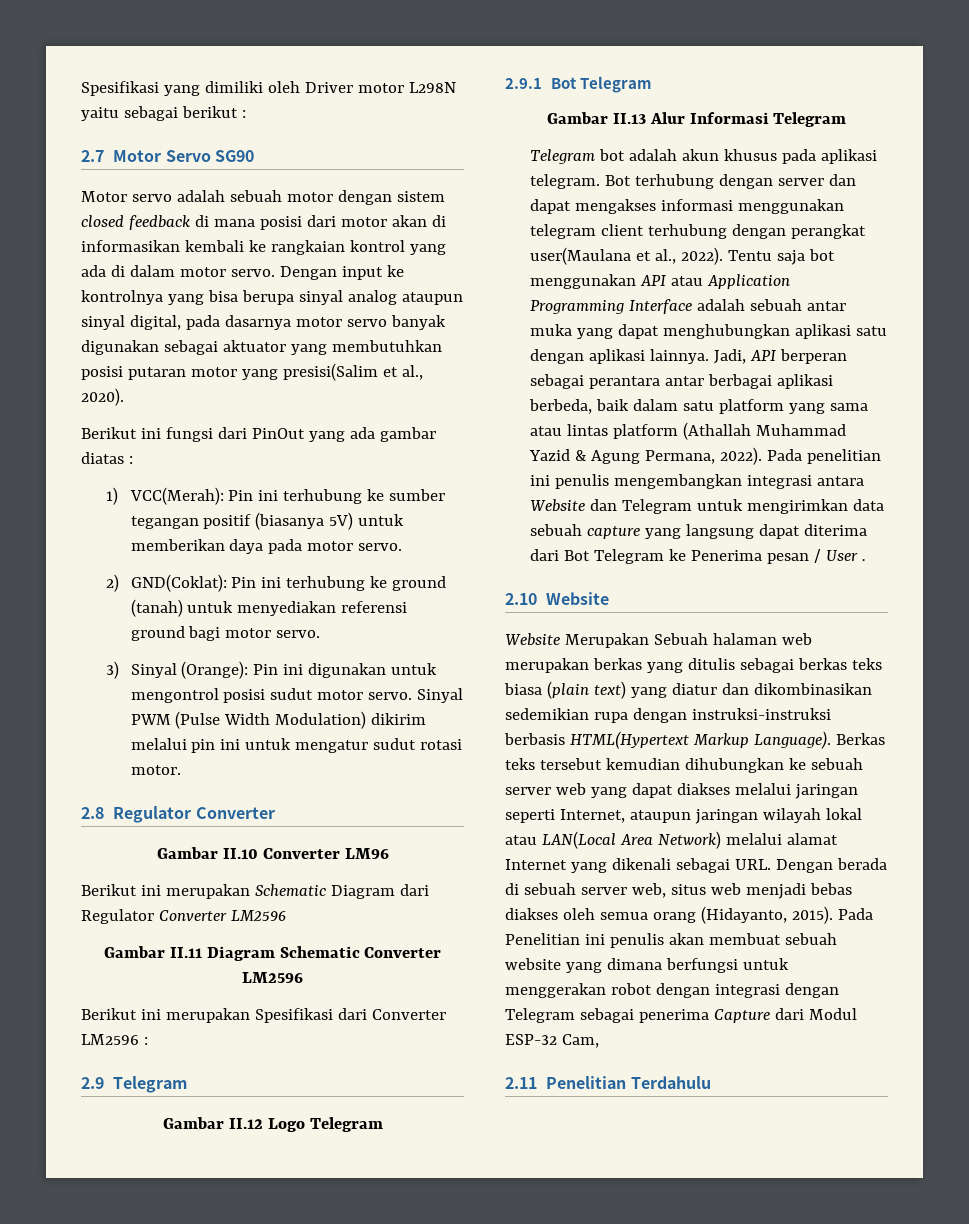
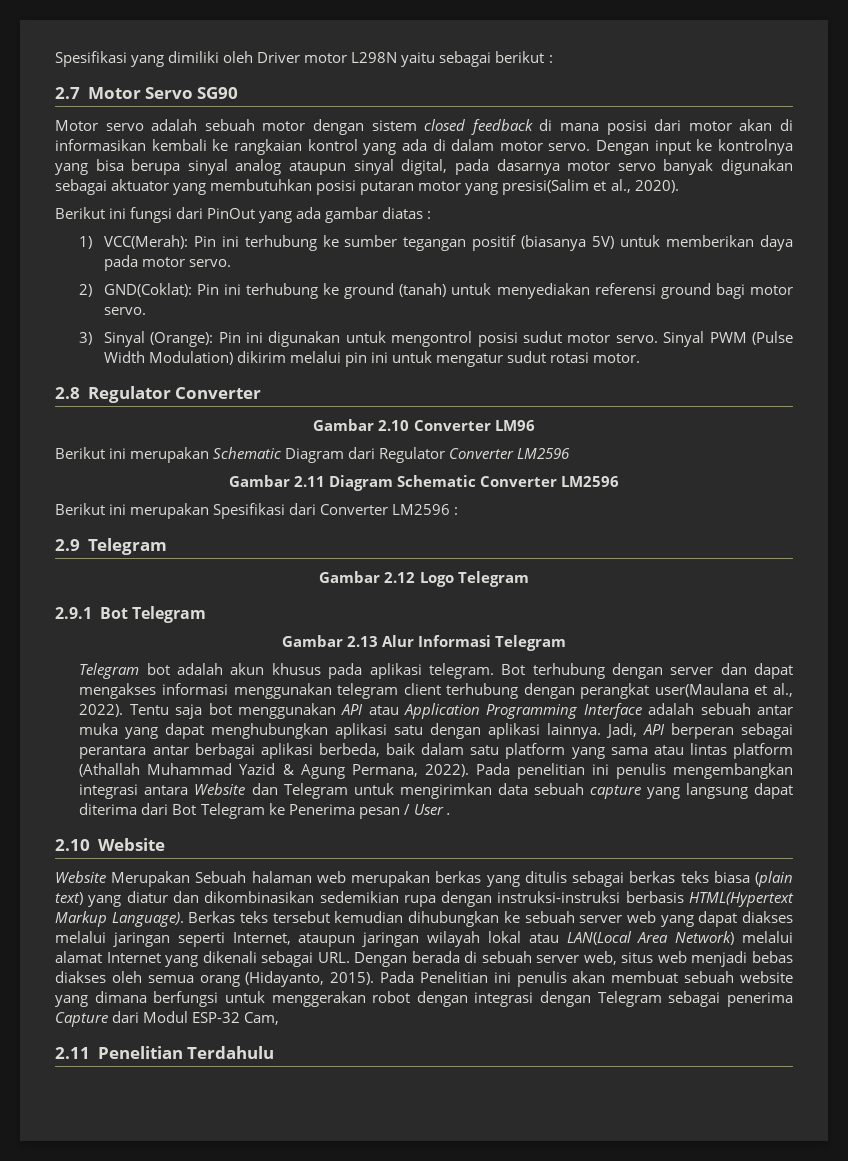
[222,848,258,859] II.10 -> [378,420,410,431] 2.10
[169,947,202,958] II.11 -> [293,476,325,487] 2.11
[228,1118,263,1129] II.12 -> [384,572,416,583] 2.12
[612,113,646,124] II.13 -> [346,636,378,647] 2.13

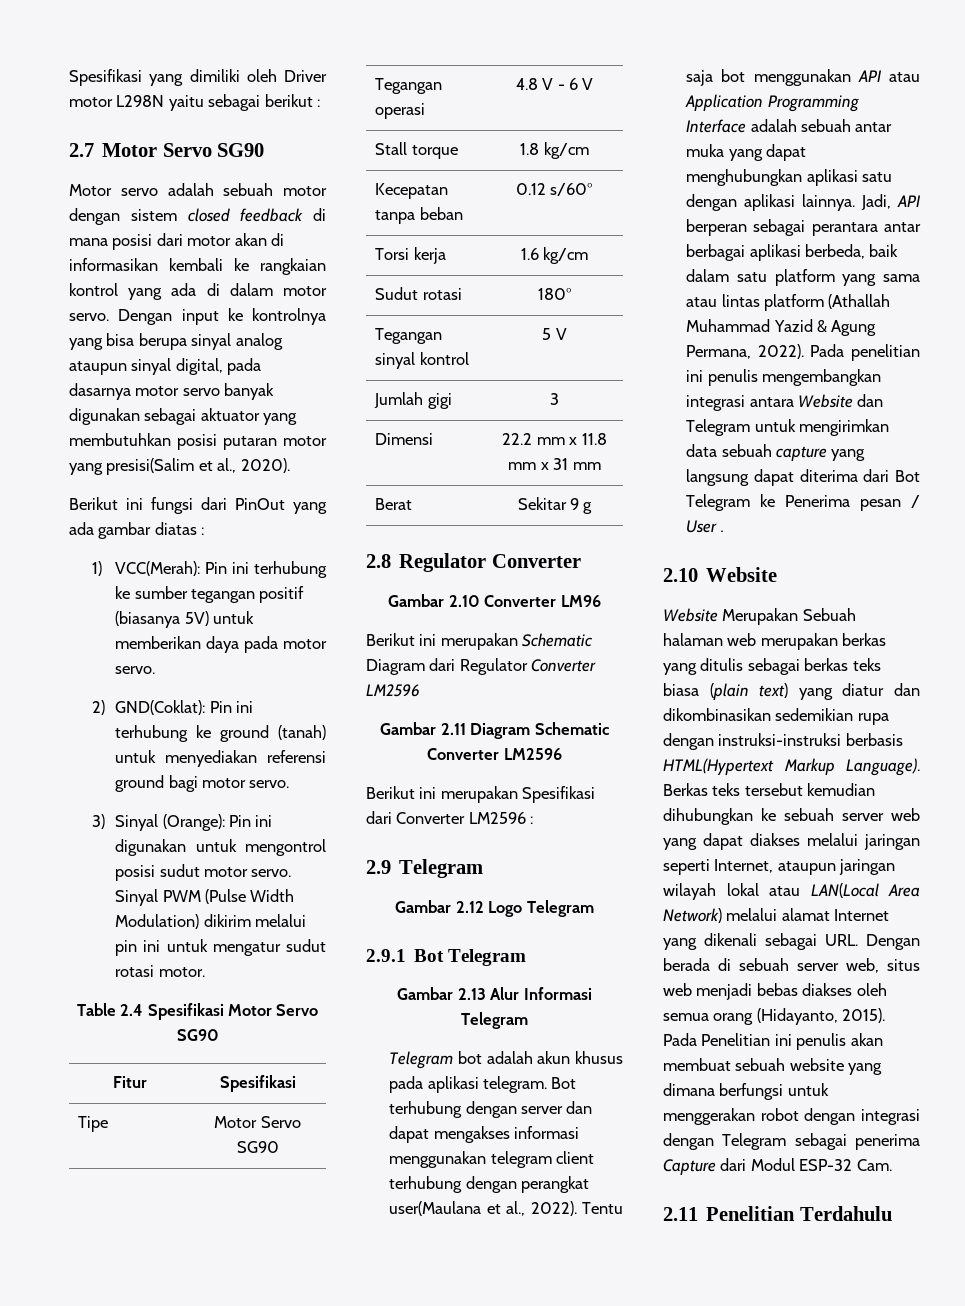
(641, 358) none -> [76,1003,319,1020] [176,1029,219,1041] [112,1076,147,1088] [219,1075,296,1092] [78,1116,109,1132] [214,1116,301,1128] [236,1141,279,1153] [375,78,443,94] [375,103,426,119] [515,78,594,90] [375,142,458,159] [520,142,589,159] [375,183,449,199] [375,207,463,224] [515,183,594,196] [375,247,446,264] [520,247,589,264] [375,287,462,300] [537,288,572,300] [375,328,443,344] [375,352,469,369] [542,328,567,340] [374,392,452,409] [550,393,559,405] [375,433,434,445] [502,433,607,445] [508,458,601,470] [375,498,413,510] [517,497,593,514] // Table 2.4 Spesifikasi Motor Servo SG90 // Fitur | Spesifikasi // Tipe | Motor Servo SG90 // Tegangan operasi | 4.8 V - 6 V // Stall torque | 1.8 kg/cm // Kecepatan tanpa beban | 0.12 s/60° // Torsi kerja | 1.6 kg/cm // Sudut rotasi | 180° // Tegangan sinyal kontrol | 5 V // Jumlah gigi | 3 // Dimensi | 22.2 mm x 11.8 mm x 31 mm // Berat | Sekitar 9 g
[244,1012,280,1025] Cam, -> [856,1159,892,1171] Cam.

